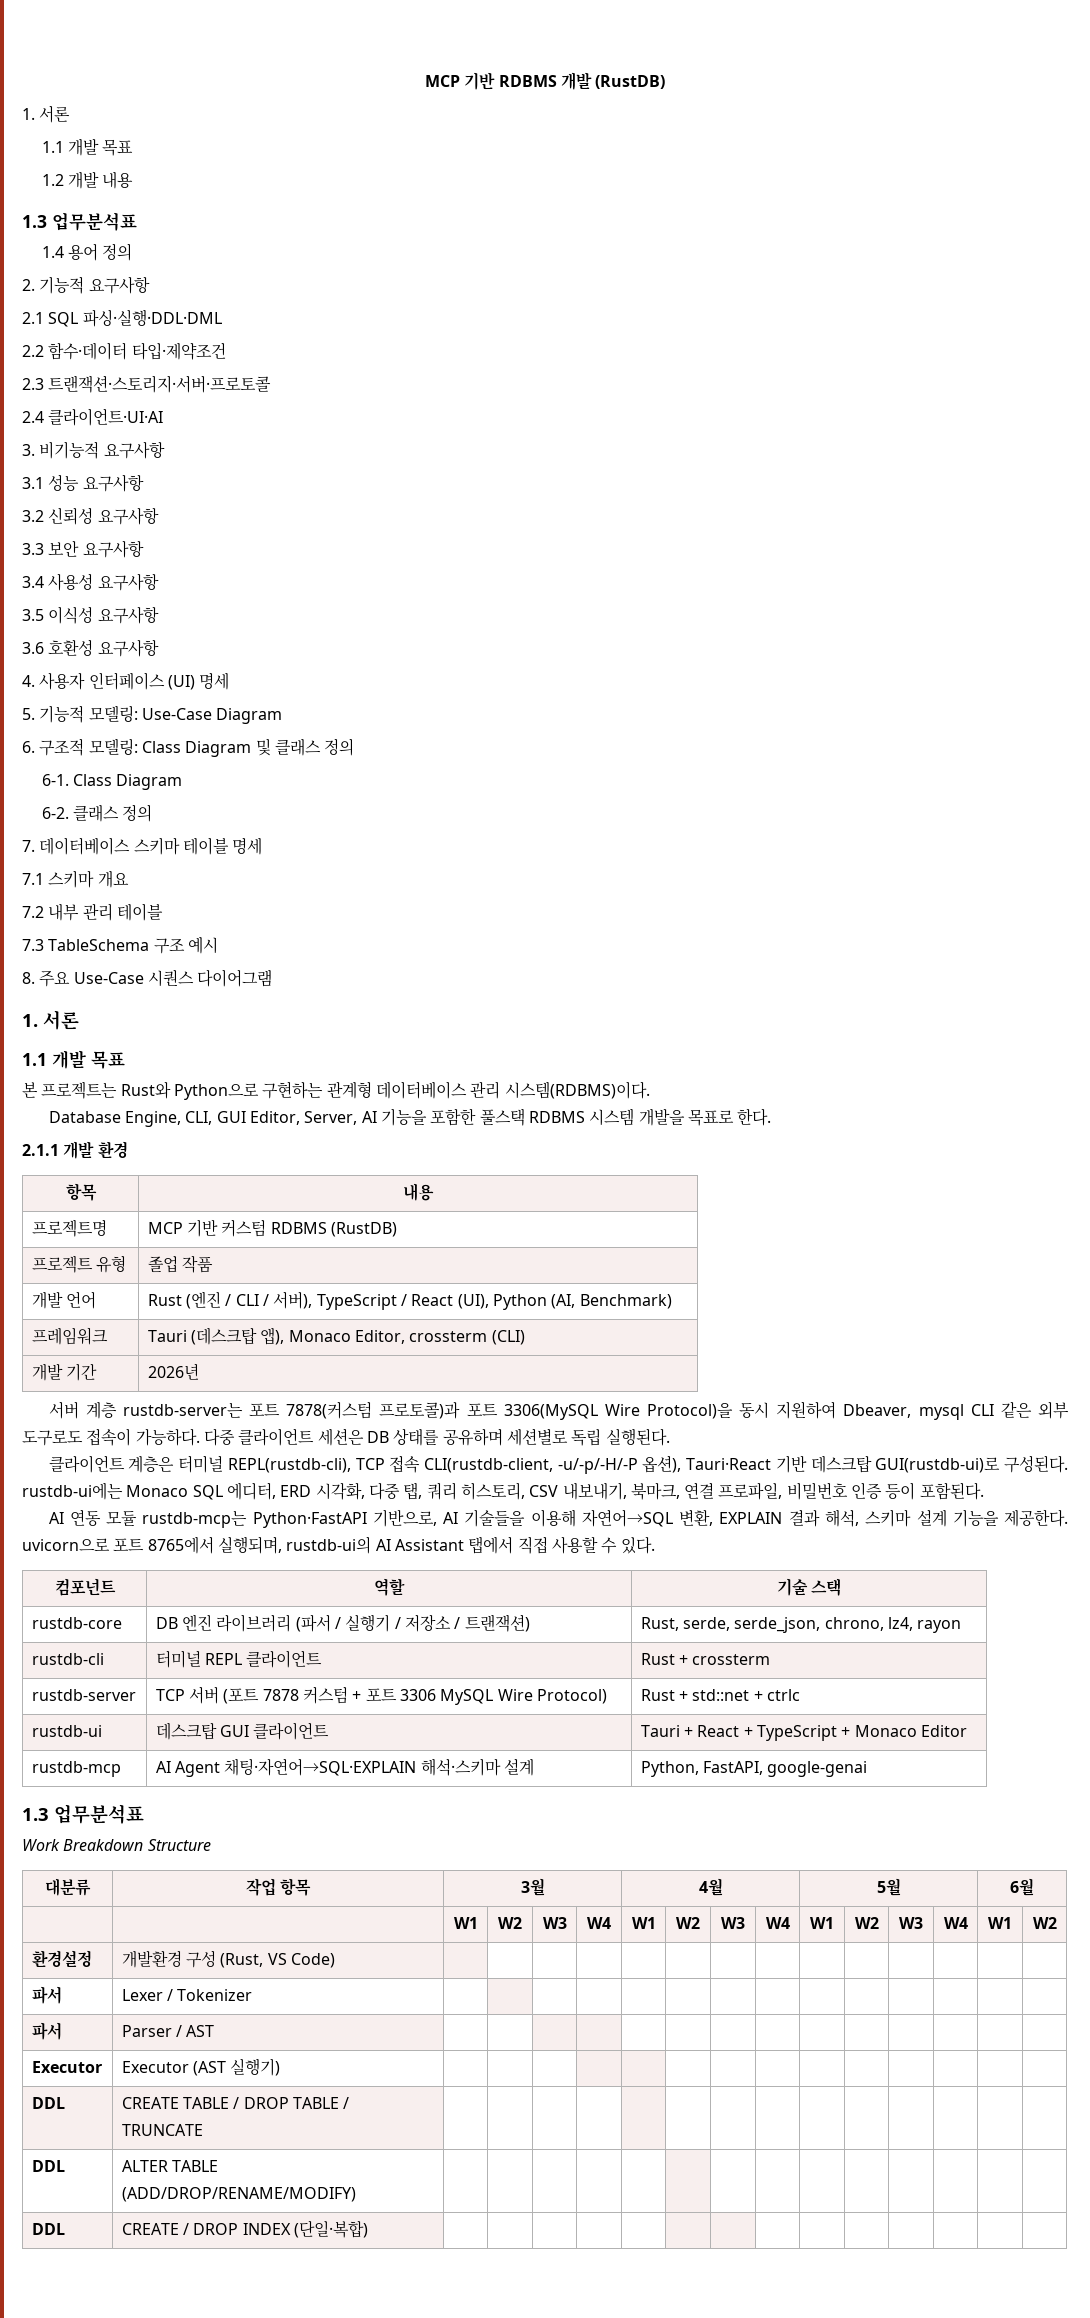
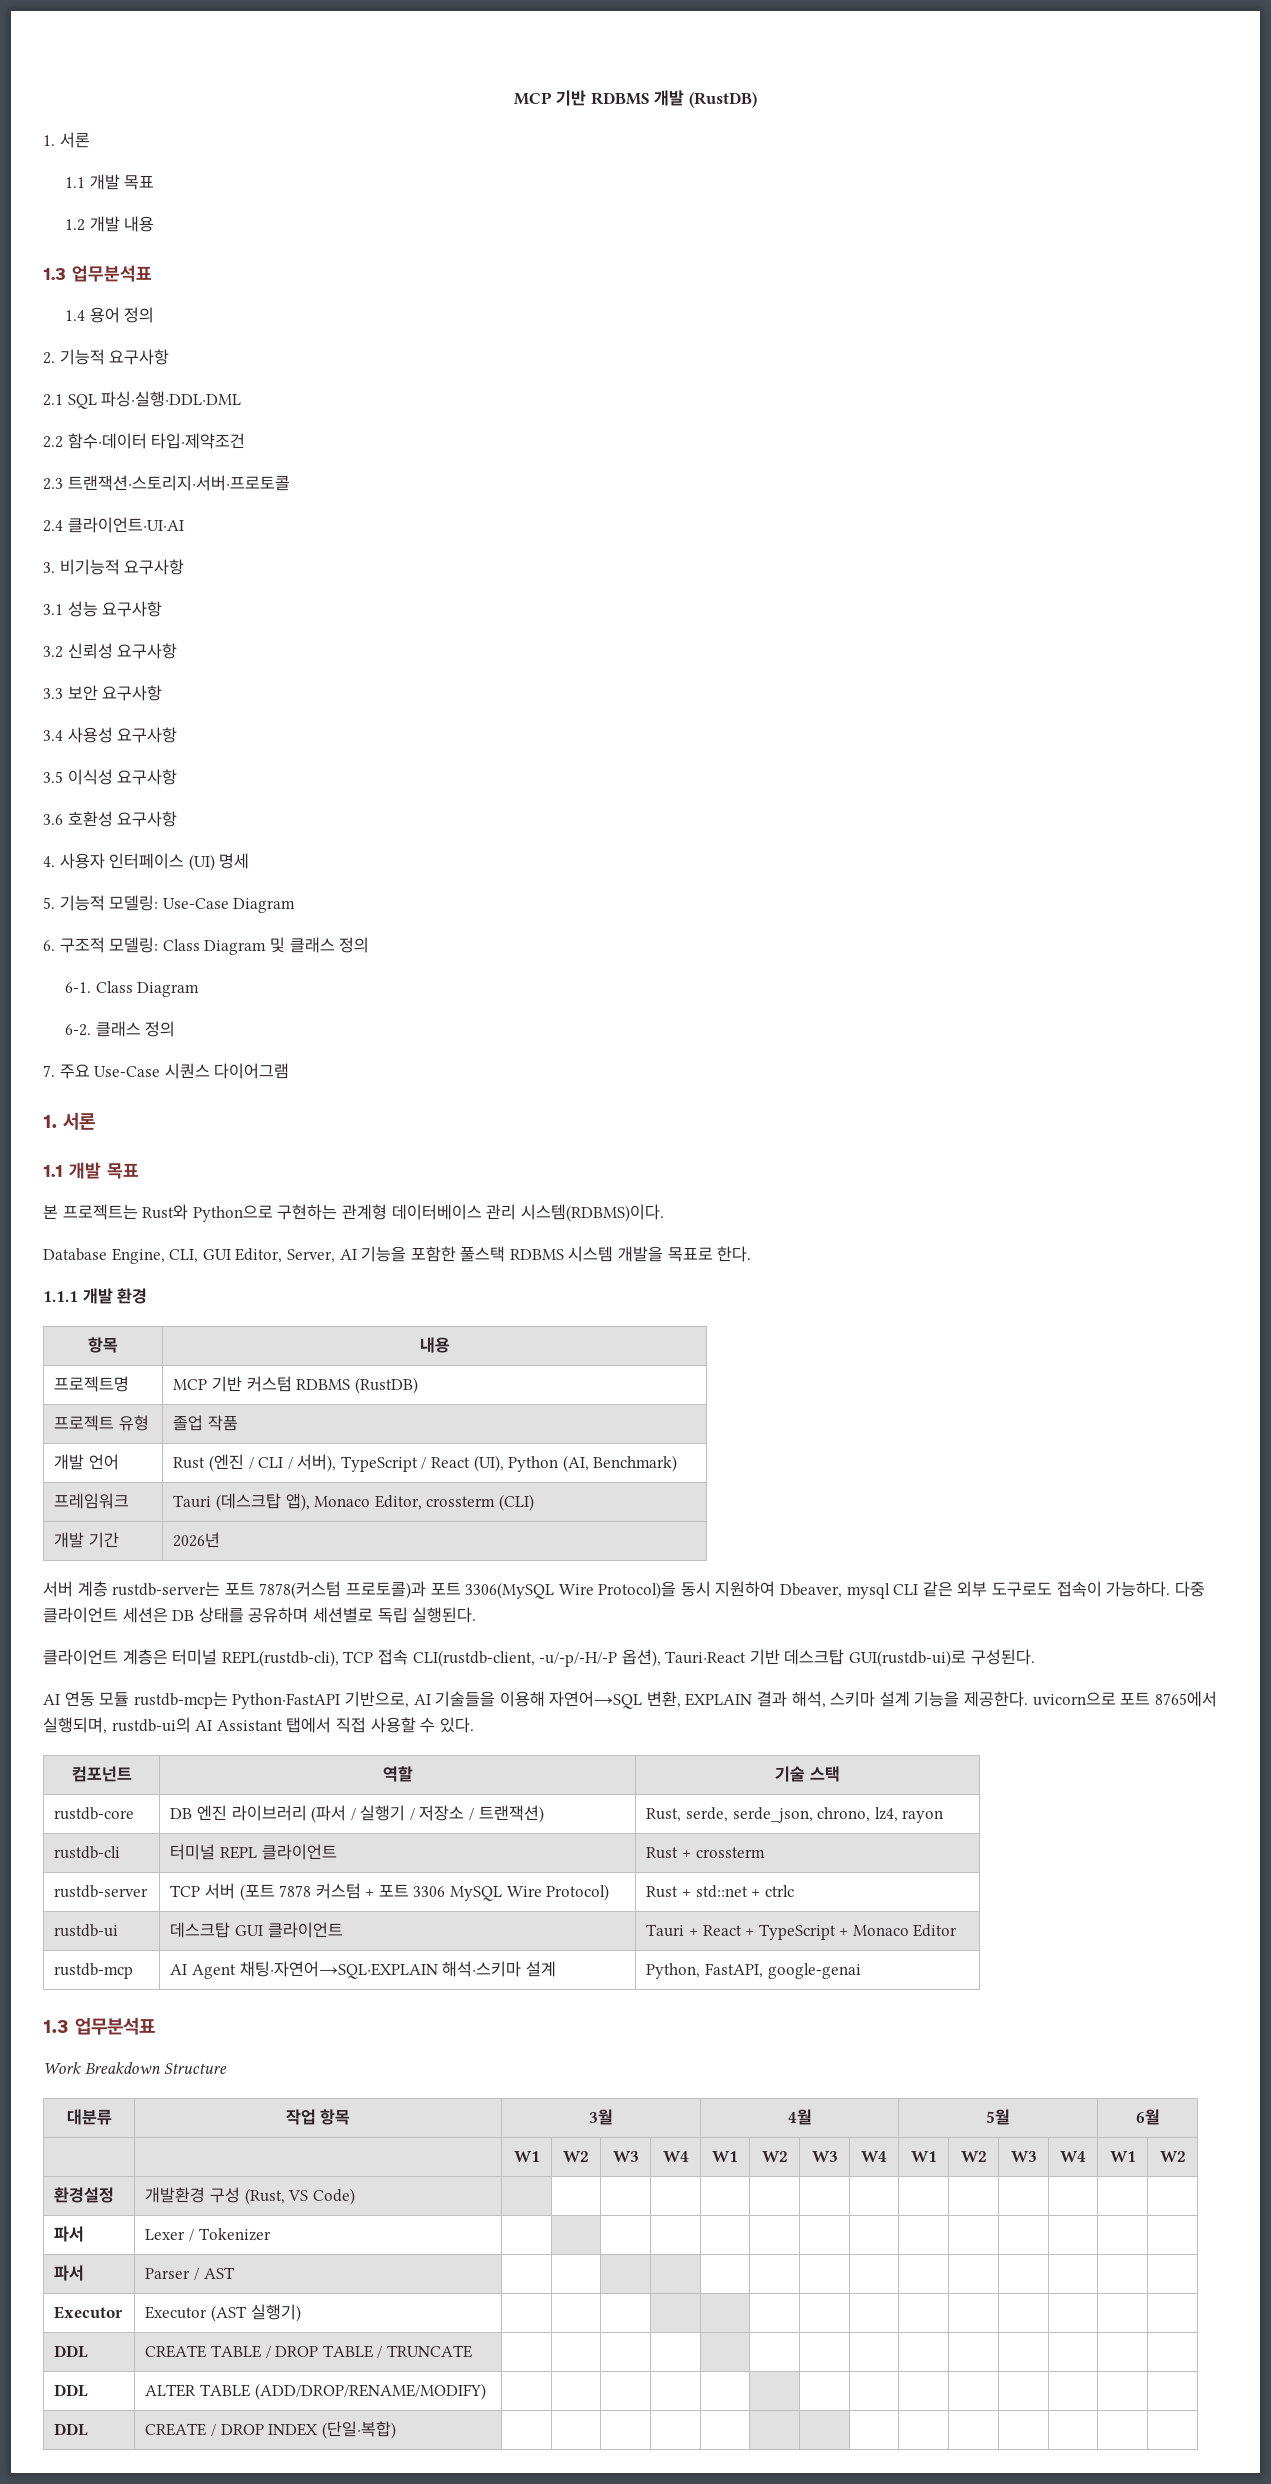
[39,837,263,855] [22,870,129,888] [22,903,163,921] [22,937,218,954] [22,972,35,984] 데이터베이스 스키마 테이블 명세 // 7.1 스키마 개요 // 7.2 내부 관리 테이블 // 7.3 TableSchema 구조 예시 // 8. -> (55, 1071) none
[22,1144,59,1156] 2.1.1 -> [43,1291,78,1302] 1.1.1
[22,1482,984,1500] rustdb-ui에는 Monaco SQL 에디터, ERD 시각화, 다중 탭, 쿼리 히스토리, CSV 내보내기, 북마크, 연결 프로파일, 비밀번호 인증 등이 포함된다. -> (1035, 1657) none

